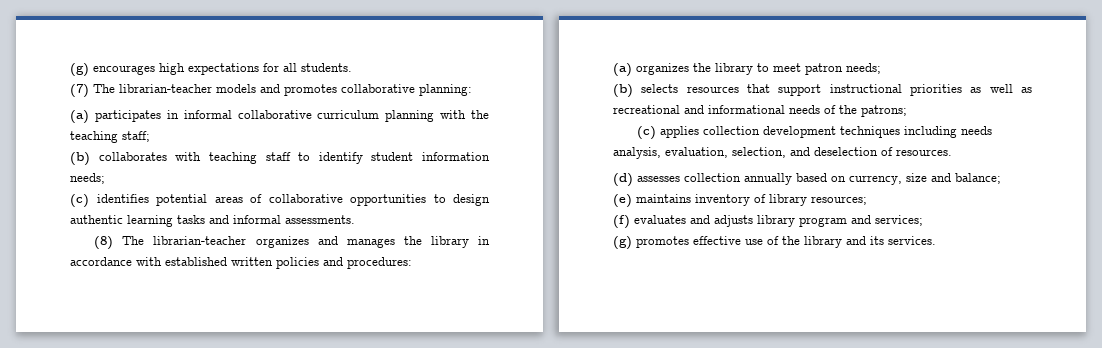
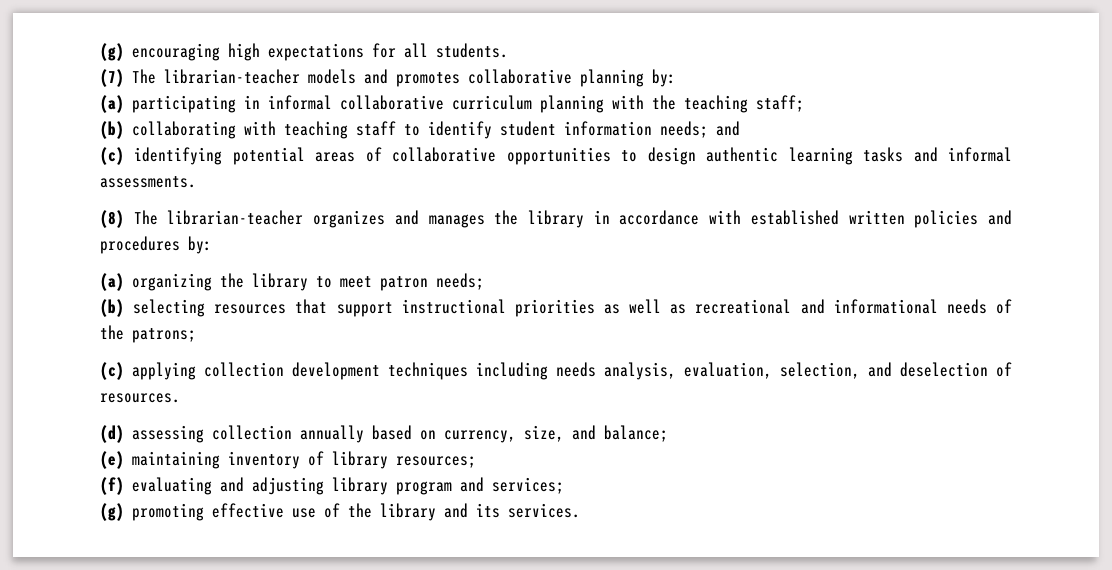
[70,63,155,77] (g) encourages -> [100,43,220,61] (g) encouraging
[419,84,472,96] [70,110,161,124] planning: // (a) participates -> [580,69,676,87] [100,95,236,113] planning by: // (a) participating
[98,152,167,161] collaborates -> [132,121,236,139] collaborating
[70,194,149,208] // (c) identifies -> [716,121,740,136] [100,147,223,165] and // (c) identifying
[347,257,412,269] [613,63,689,77] procedures: // (a) organizes -> [100,236,212,254] [100,273,212,291] procedures by: // (a) organizing
[641,84,679,93] selects -> [133,299,206,317] selecting
[660,126,700,138] applies -> [132,362,196,380] applying
[637,176,680,182] assesses -> [132,425,204,443] assessing
[906,173,927,182] size -> [524,425,564,442] size,
[636,194,691,203] maintains -> [132,451,220,469] maintaining
[634,215,753,227] evaluates and adjusts -> [132,477,324,495] evaluating and adjusting
[636,236,689,248] promotes -> [132,503,204,521] promoting

